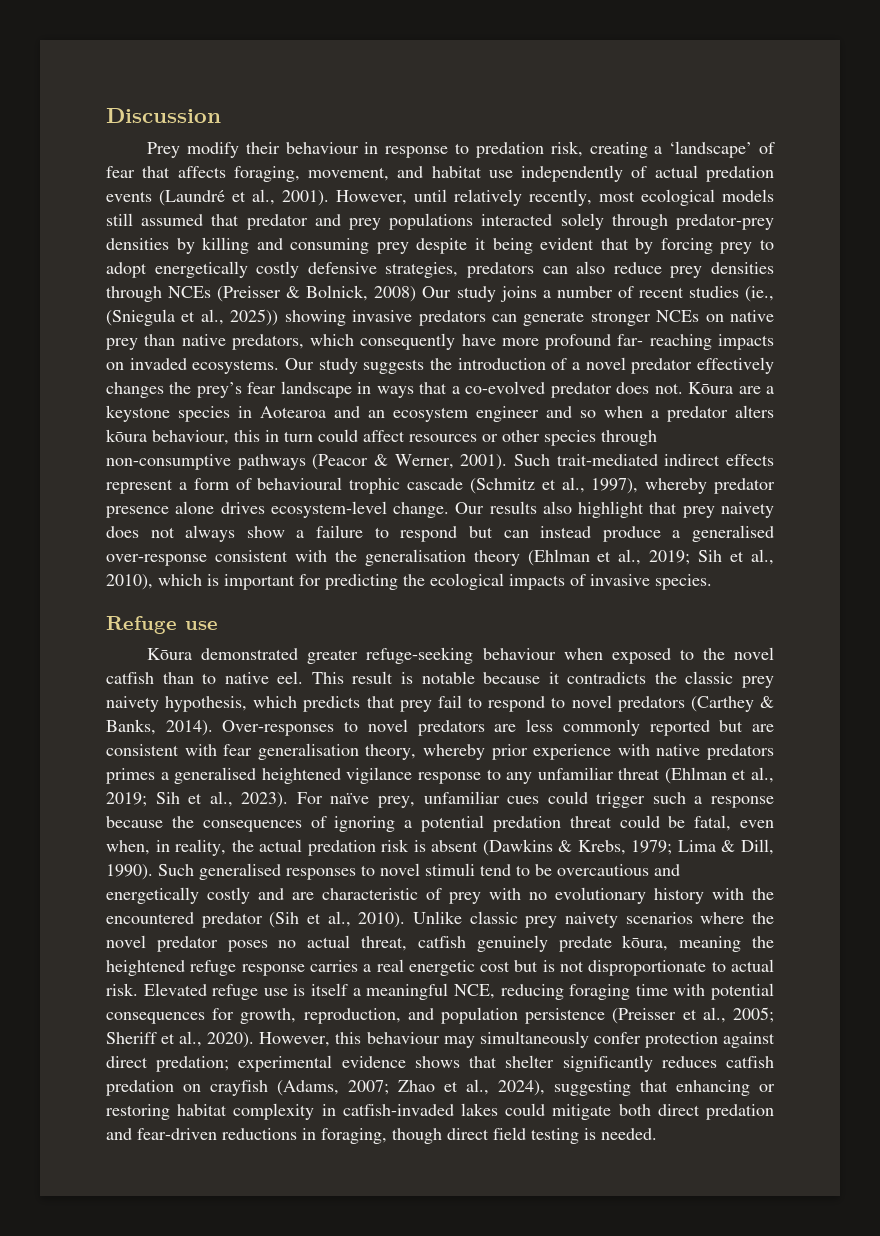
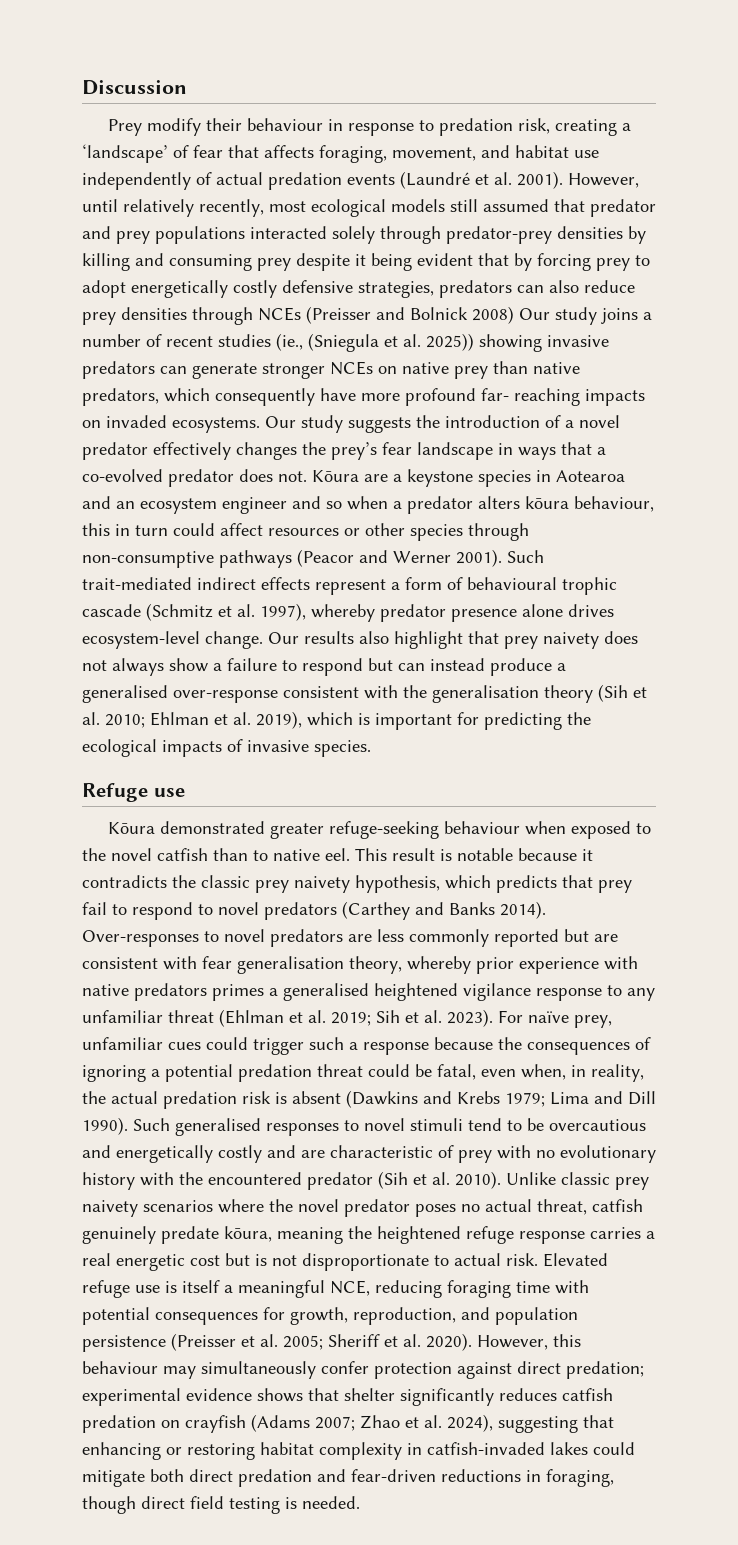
[252,189,275,205] al., -> [494,172,512,185] al.
[286,285,369,301] & Bolnick, -> [376,307,468,320] and Bolnick
[200,309,224,325] al., -> [403,334,421,347] al.
[374,454,454,469] & Werner, -> [359,550,451,563] and Werner
[561,477,585,493] al., -> [237,604,255,617] al.
[527,549,774,566] [106,574,153,590] (Ehlman et al., 2019; Sih et al., 2010), -> [598,684,647,702] [82,711,302,729] (Sih et al. 2010; Ehlman et al. 2019),
[760,696,774,708] [106,719,156,735] & Banks, -> [415,902,495,915] and Banks
[751,767,775,783] [106,791,233,807] al., 2019; Sih et al., -> [308,1010,442,1026] al. 2019; Sih et al.
[558,839,774,855] & Krebs, 1979; Lima & Dill, -> [423,1091,656,1107] and Krebs 1979; Lima and Dill
[327,911,351,927] al., -> [432,1172,450,1185] al.
[702,1007,726,1023] al., -> [260,1334,278,1347] al.
[179,1031,203,1047] al., -> [403,1334,421,1347] al.
[277,1080,339,1096] (Adams, -> [251,1414,310,1432] (Adams
[466,1079,489,1095] al., -> [424,1415,442,1428] al.

